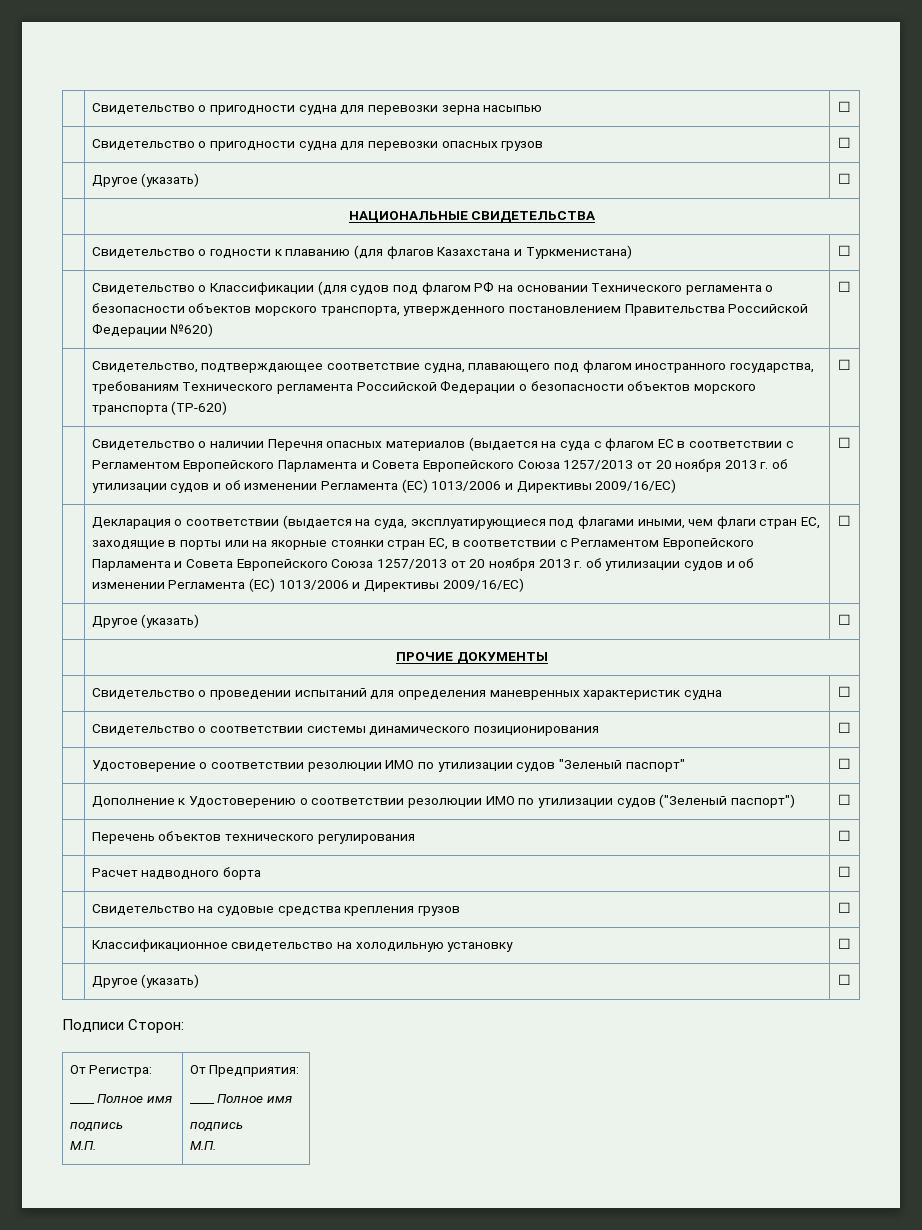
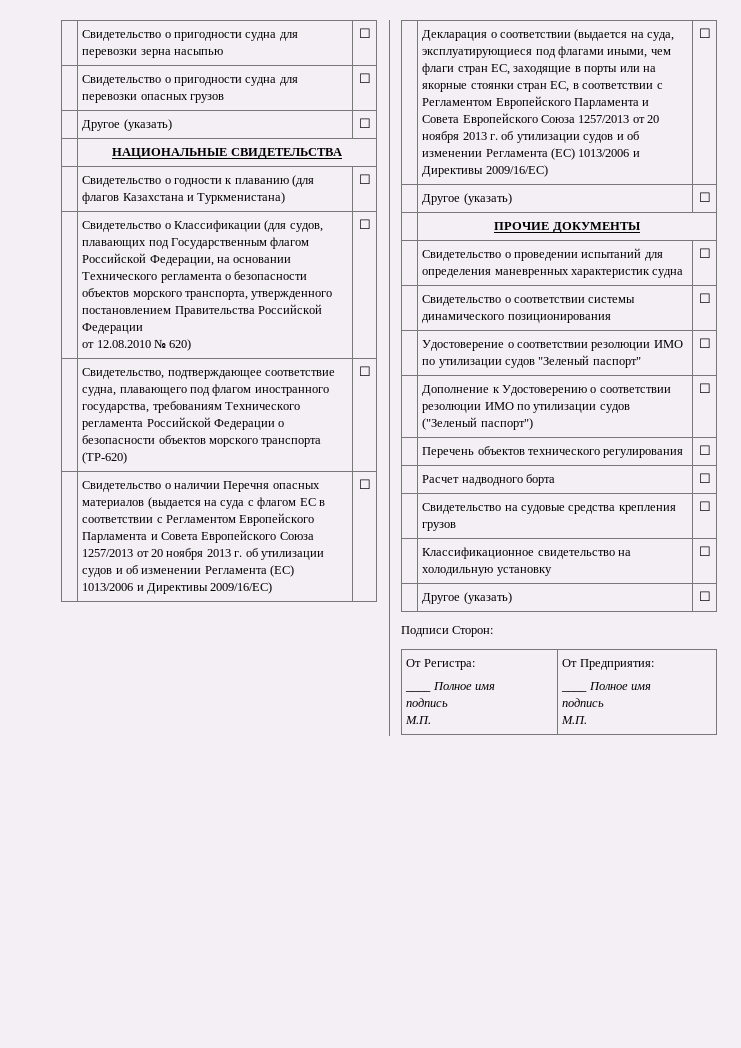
[350,282,495,295] судов под флагом РФ -> [289,223,323,232] [82,237,310,249] [82,253,214,266] судов, плавающих под Государственным флагом Российской Федерации,
[170,323,214,337] №620) -> [82,339,192,351] // от 12.08.2010 № 620)

